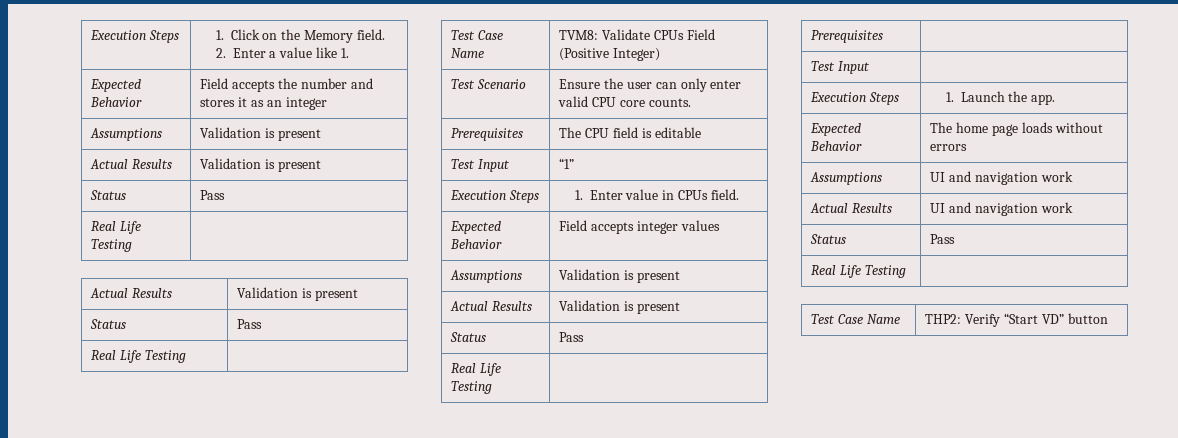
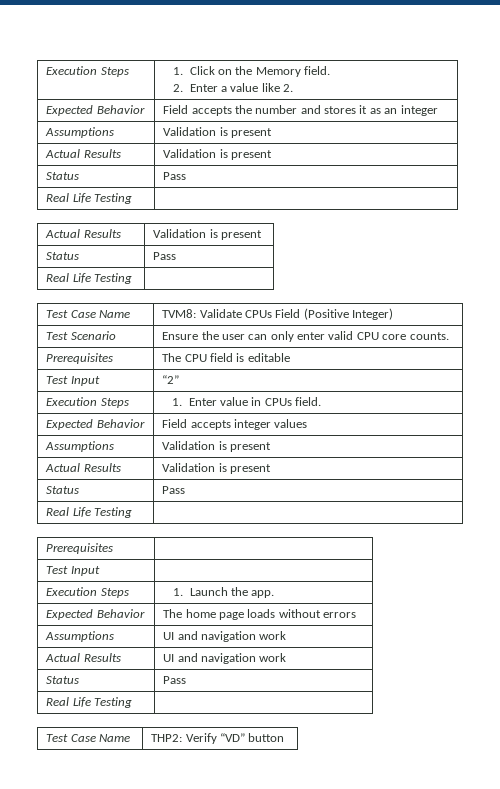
[340,48,349,58] 1. -> [283,84,294,92] 2.
[559,158,575,169] “1” -> [162,375,180,384] “2”
[1004,313,1064,324] “Start VD” -> [219,733,245,742] “VD”

